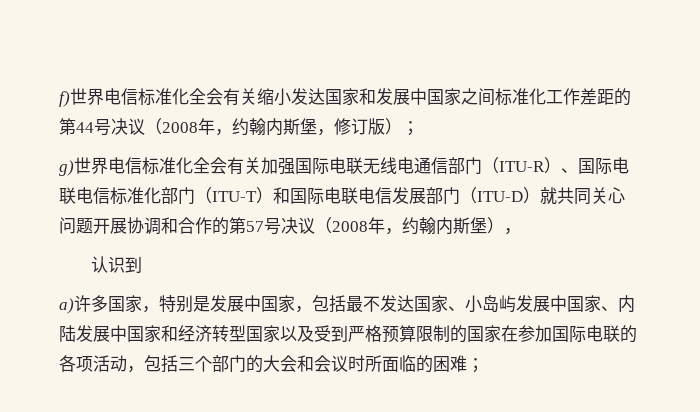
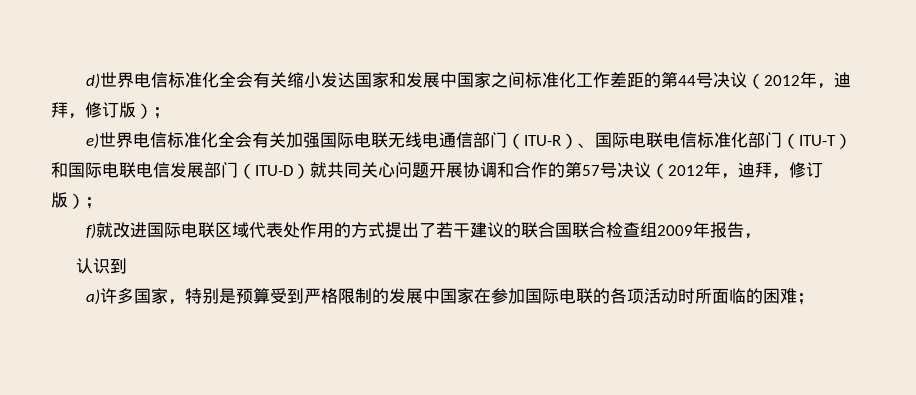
[59,91,70,107] f) -> [85,73,100,89] d)
[162,118,419,136] [59,160,74,176] 2008年，约翰内斯堡，修订版）； // g) -> [763,71,851,89] [51,102,170,119] [85,133,99,149] 2012年，迪拜，修订版）； // e)
[332,217,504,235] 2008年，约翰内斯堡） -> [668,161,823,179] [51,192,102,209] [85,221,744,239] 2012年，迪拜，修订版）； // f)就改进国际电联区域代表处作用的方式提出了若干建议的联合国联合检查组2009年报告
[210,295,635,313] [59,325,467,343] 发展中国家，包括最不发达国家、小岛屿发展中国家、内陆发展中国家和经济转型国家以及受到严格预算限制的 -> [235,288,440,304] 预算受到严格限制的发展中
[127,355,348,373] ，包括三个部门的大会和会议 -> (678, 296) none

